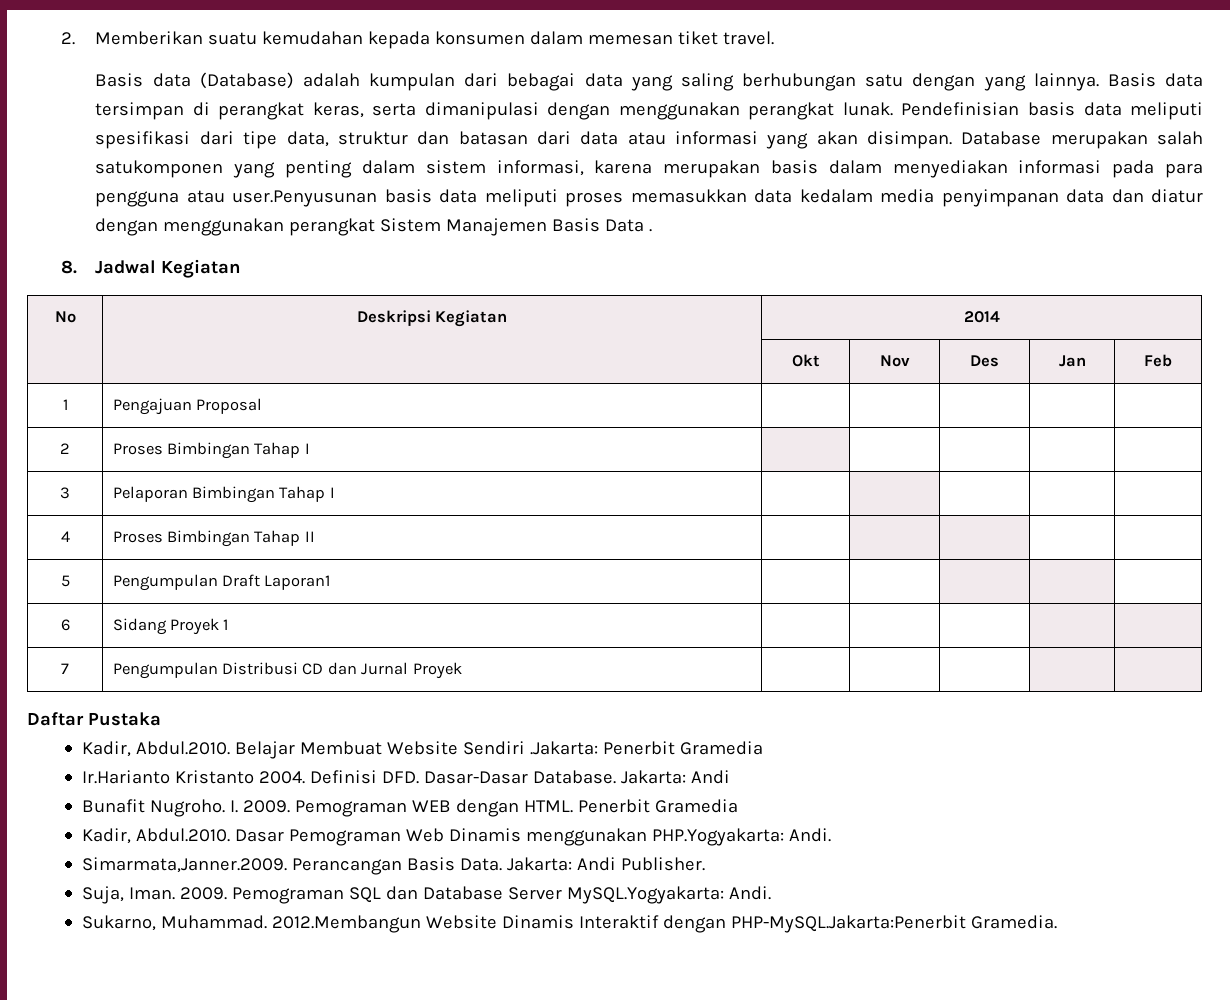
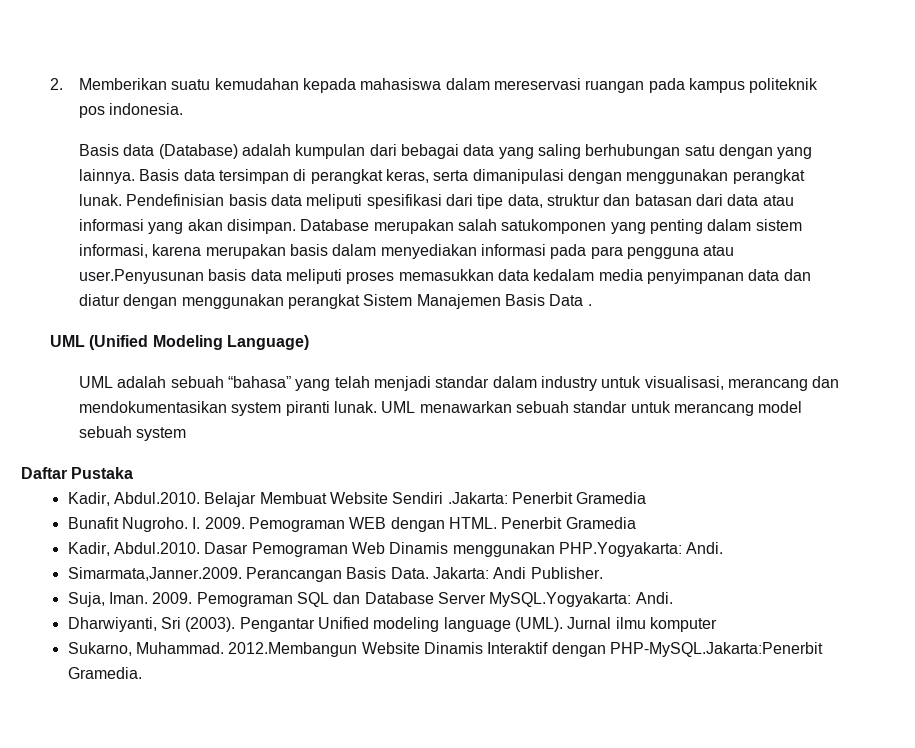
[435,31,775,45] konsumen dalam memesan tiket travel. -> [360,78,819,93] [79,103,184,118] mahasiswa dalam mereservasi ruangan pada kampus politeknik pos indonesia.
[61,259,242,278] [54,311,76,323] [356,310,508,327] [963,311,1000,323] [791,354,820,367] [879,355,910,367] [970,355,999,367] [1058,355,1086,367] [1144,354,1172,367] [62,399,68,410] [112,398,262,415] [60,443,70,454] [112,442,310,459] [60,487,70,499] [112,486,335,503] [60,531,70,542] [112,530,315,547] [60,575,70,587] [112,574,331,591] [60,619,70,631] [112,618,229,635] [61,663,69,674] [112,662,462,679] 8. Jadwal Kegiatan // No | Deskripsi Kegiatan | 2014 // | | Okt | Nov | Des | Jan | Feb // 1 | Pengajuan Proposal | | | | | // 2 | Proses Bimbingan Tahap I | | | | | // 3 | Pelaporan Bimbingan Tahap I | | | | | // 4 | Proses Bimbingan Tahap II | | | | | // 5 | Pengumpulan Draft Laporan1 | | | | | // 6 | Sidang Proyek 1 | | | | | // 7 | Pengumpulan Distribusi CD dan Jurnal Proyek | | | | | -> [50,335,309,350] [79,376,840,391] [79,401,803,416] [79,426,187,441] UML (Unified Modeling Language) // UML adalah sebuah “bahasa” yang telah menjadi standar dalam industry untuk visualisasi, merancang dan mendokumentasikan system piranti lunak. UML menawarkan sebuah standar untuk merancang model sebuah system
[81,770,730,784] // Ir.Harianto Kristanto 2004. Definisi DFD. Dasar-Dasar Database. Jakarta: Andi -> (647, 498) none
(771, 893) none -> [67,617,717,632] // Dharwiyanti, Sri (2003). Pengantar Unified modeling language (UML). Jurnal ilmu komputer

